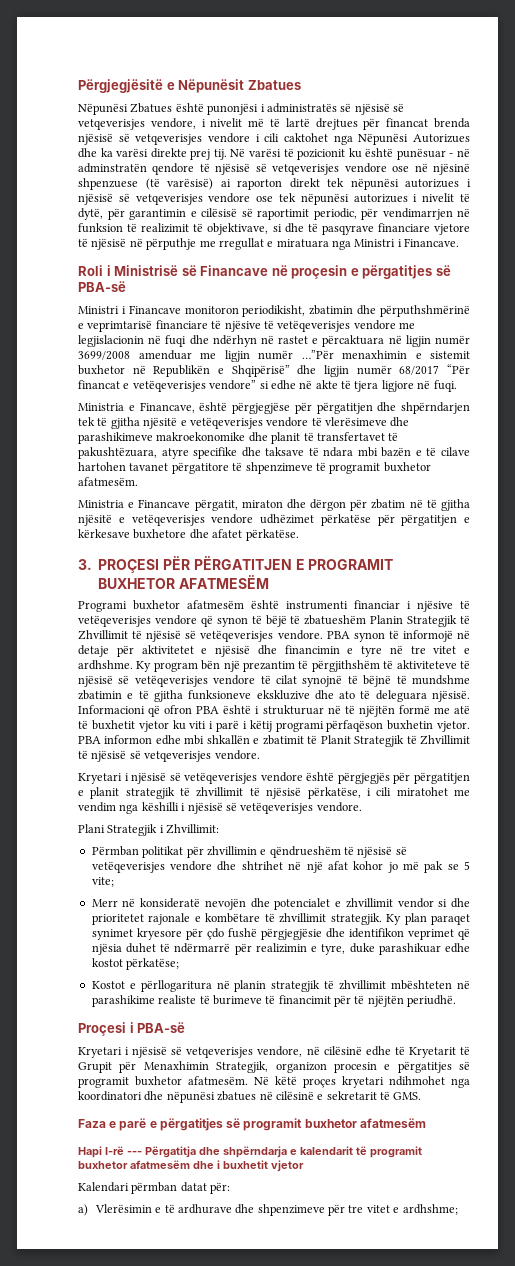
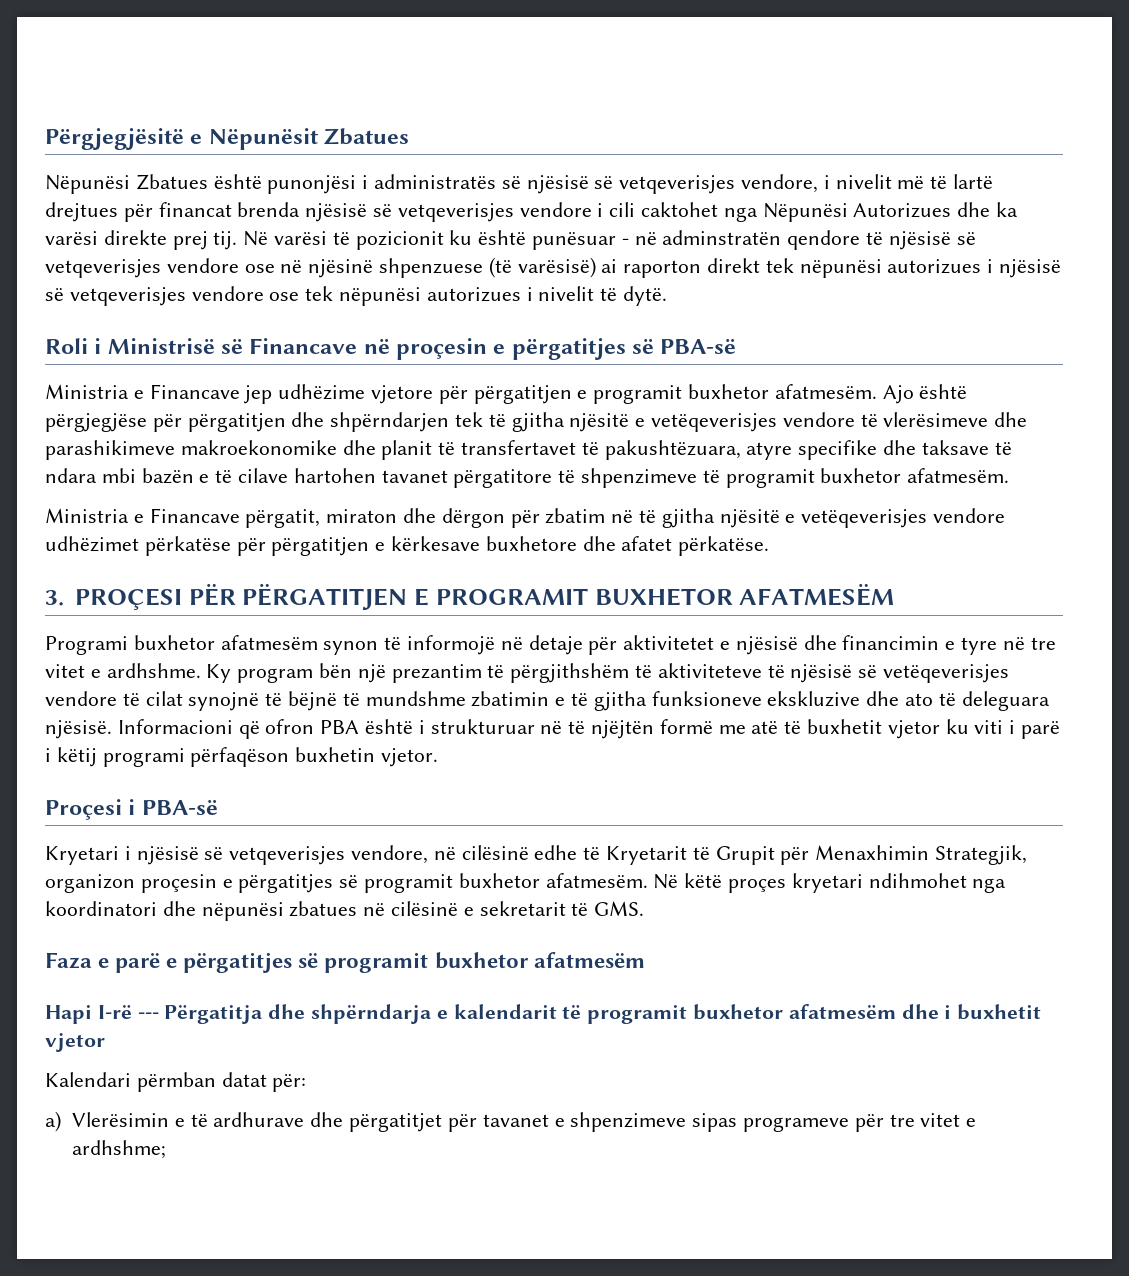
[78,208,470,220] [78,223,470,235] [78,238,460,250] dytë, për garantimin e cilësisë së raportimit periodic, për vendimarrjen në funksion të realizimit të objektivave, si dhe të pasqyrave financiare vjetore të njësisë në përputhje me rregullat e miratuara nga Ministri i Financave. -> [623,286,668,306] dytë.
[78,305,470,317] [78,320,415,332] [78,335,471,347] [78,350,470,362] [78,364,470,377] [78,380,457,392] [78,402,195,413] Ministri i Financave monitoron periodikisht, zbatimin dhe përputhshmërinë e veprimtarisë financiare të njësive të vetëqeverisjes vendore me legjislacionin në fuqi dhe ndërhyn në rastet e përcaktuara në ligjin numër 3699/2008 amenduar me ligjin numër …”Për menaxhimin e sistemit buxhetor në Republikën e Shqipërisë” dhe ligjin numër 68/2017 “Për financat e vetëqeverisjes vendore” si edhe në akte të tjera ligjore në fuqi. // Ministria e Financave, -> [45,384,914,404] Ministria e Financave jep udhëzime vjetore për përgatitjen e programit buxhetor afatmesëm. Ajo
[251,600,470,612] [78,615,470,627] [78,630,350,642] është instrumenti financiar i njësive të vetëqeverisjes vendore që synon të bëjë të zbatueshëm Planin Strategjik të Zhvillimit të njësisë së vetëqeverisjes vendore. PBA -> (318, 642) none
[78,735,470,747] [78,750,260,762] [78,772,470,784] [78,787,471,799] [78,802,362,814] [78,824,220,836] [91,846,407,858] [91,861,471,873] [91,877,114,887] [91,898,471,910] [91,913,471,925] [91,928,470,940] [91,943,470,955] [91,958,180,970] [91,980,470,992] [91,995,457,1007] PBA informon edhe mbi shkallën e zbatimit të Planit Strategjik të Zhvillimit të njësisë së vetqeverisjes vendore. // Kryetari i njësisë së vetëqeverisjes vendore është përgjegjës për përgatitjen e planit strategjik të zhvillimit të njësisë përkatëse, i cili miratohet me vendim nga këshilli i njësisë së vetëqeverisjes vendore. // Plani Strategjik i Zhvillimit: // Përmban politikat për zhvillimin e qëndrueshëm të njësisë së vetëqeverisjes vendore dhe shtrihet në një afat kohor jo më pak se 5 vite; // Merr në konsideratë nevojën dhe potencialet e zhvillimit vendor si dhe prioritetet rajonale e kombëtare të zhvillimit strategjik. Ky plan paraqet synimet kryesore për çdo fushë përgjegjësie dhe identifikon veprimet që njësia duhet të ndërmarrë për realizimin e tyre, duke parashikuar edhe kostot përkatëse; // Kostot e përllogaritura në planin strategjik të zhvillimit mbështeten në parashikime realiste të burimeve të financimit për të njëjtën periudhë. -> (439, 757) none
[333,1062,377,1073] procesin -> [140,874,217,893] proçesin
[257,1204,325,1216] shpenzimeve -> [349,1112,849,1132] përgatitjet për tavanet e shpenzimeve sipas programeve

